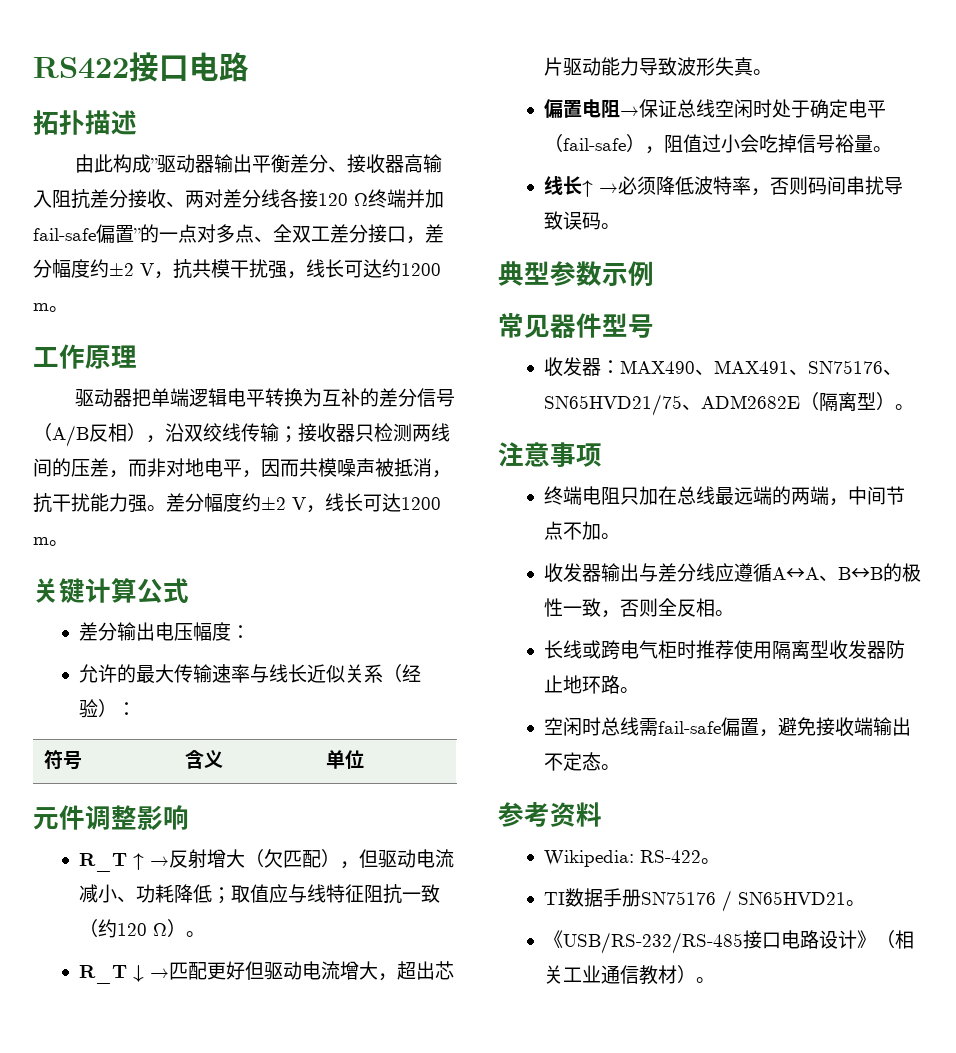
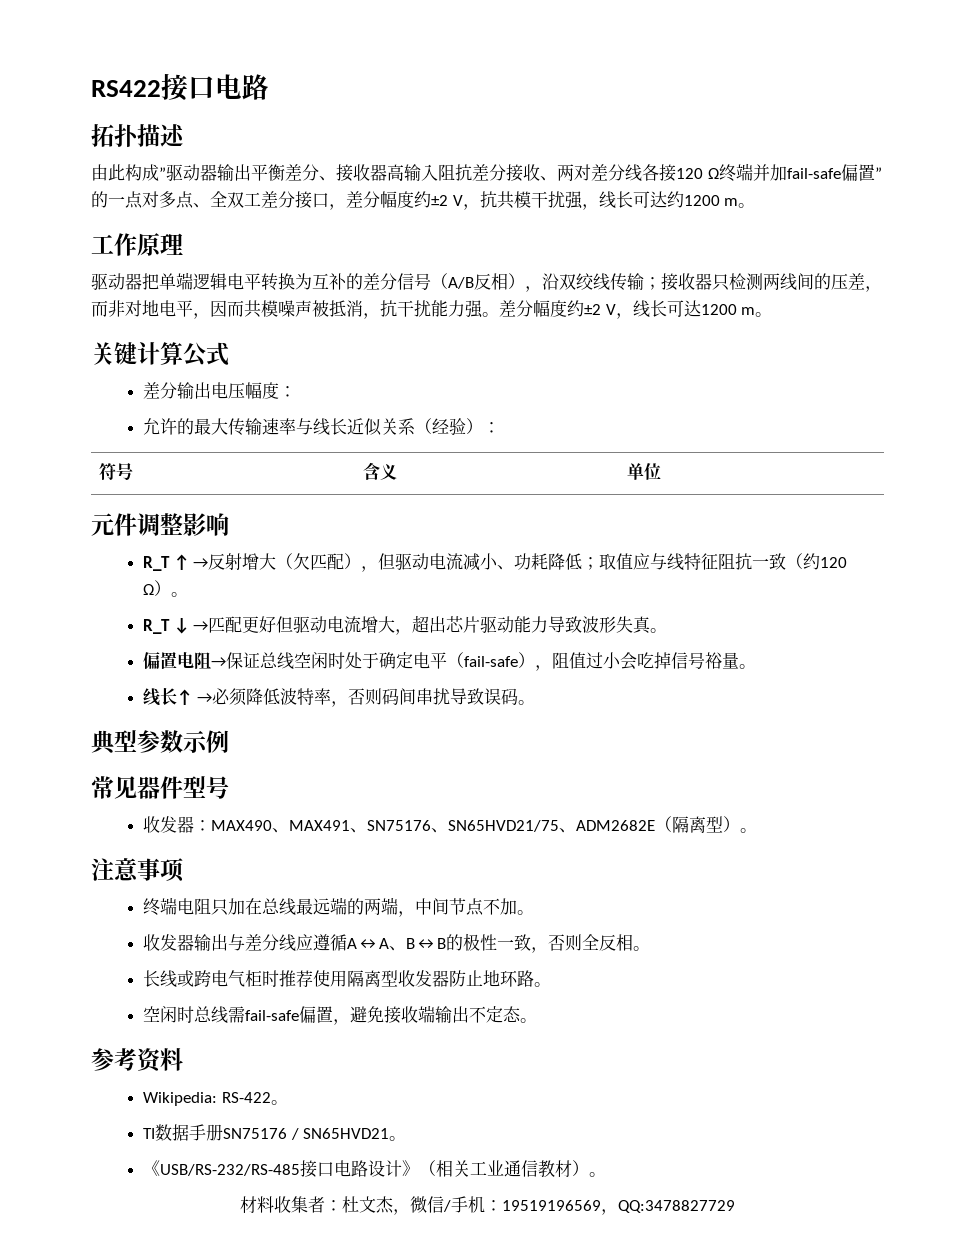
(716, 980) none -> [240,1196,735,1215] // 材料收集者：杜文杰，微信/手机：19519196569，QQ:3478827729

